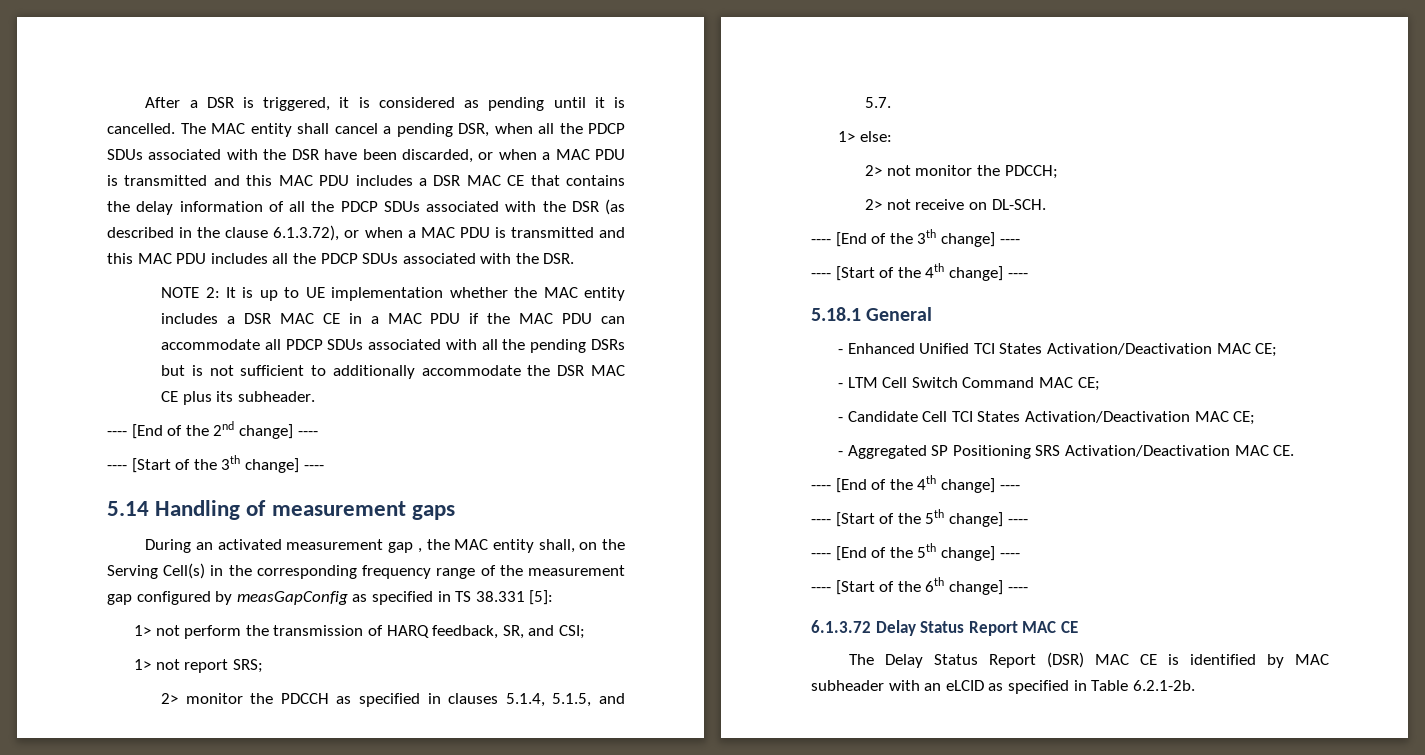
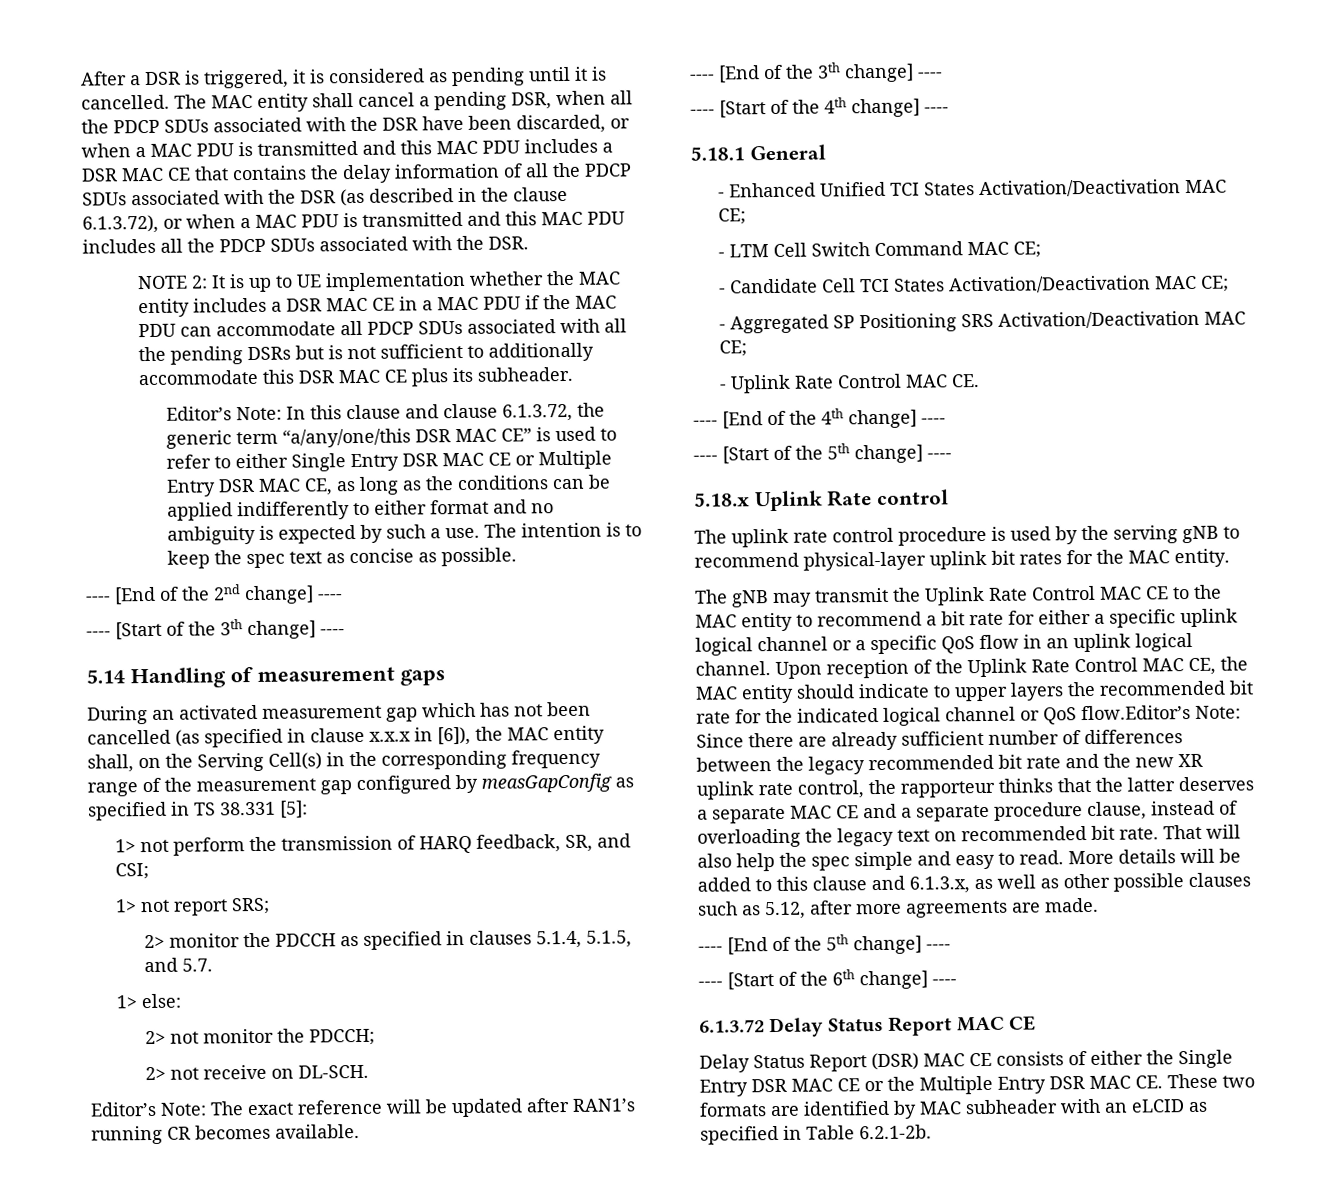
[527,365,551,376] the -> [261,369,294,384] this
(315, 396) none -> [166,402,606,422] [166,426,618,449] [166,450,613,472] [166,474,612,497] [167,499,555,521] [167,522,643,545] [167,547,518,569] // Editor’s Note: In this clause and clause 6.1.3.72, the generic term “a/any/one/this DSR MAC CE” is used to refer to either Single Entry DSR MAC CE or Multiple Entry DSR MAC CE, as long as the conditions can be applied indifferently to either format and no ambiguity is expected by such a use. The intention is to keep the spec text as concise as possible.
[417,548,422,553] , -> [422,701,591,718] [87,726,471,748] which has not been cancelled (as specified in clause x.x.x in [6]),
(1046, 204) none -> [90,1097,635,1118] [91,1124,360,1145] // Editor’s Note: The exact reference will be updated after RAN1’s running CR becomes available.
(1269, 450) none -> [719,340,748,357] [720,373,949,394] CE; // - Uplink Rate Control MAC
(1028, 521) none -> [694,489,950,512] [694,525,1240,548] [694,548,1230,571] [694,584,1222,608] [695,608,1238,632] [695,632,1193,656] [695,656,1248,679] [695,680,1254,704] [696,705,1241,726] [696,729,1183,751] [696,753,1203,775] [696,776,1254,800] [697,800,1238,824] [697,824,1241,848] [697,848,1241,872] [697,872,1251,894] [697,897,1099,920] // 5.18.x Uplink Rate control // The uplink rate control procedure is used by the serving gNB to recommend physical-layer uplink bit rates for the MAC entity. // The gNB may transmit the Uplink Rate Control MAC CE to the MAC entity to recommend a bit rate for either a specific uplink logical channel or a specific QoS flow in an uplink logical channel. Upon reception of the Uplink Rate Control MAC CE, the MAC entity should indicate to upper layers the recommended bit rate for the indicated logical channel or QoS flow.Editor’s Note: Since there are already sufficient number of differences between the legacy recommended bit rate and the new XR uplink rate control, the rapporteur thinks that the latter deserves a separate MAC CE and a separate procedure clause, instead of overloading the legacy text on recommended bit rate. That will also help the spec simple and easy to read. More details will be added to this clause and 6.1.3.x, as well as other possible clauses such as 5.12, after more agreements are made.
[849,654,875,665] The -> (1036, 1023) none
[1168,654,1180,665] is -> [996,1049,1233,1069] [699,1073,1255,1097] [699,1102,800,1117] consists of either the Single Entry DSR MAC CE or the Multiple Entry DSR MAC CE. These two formats are

